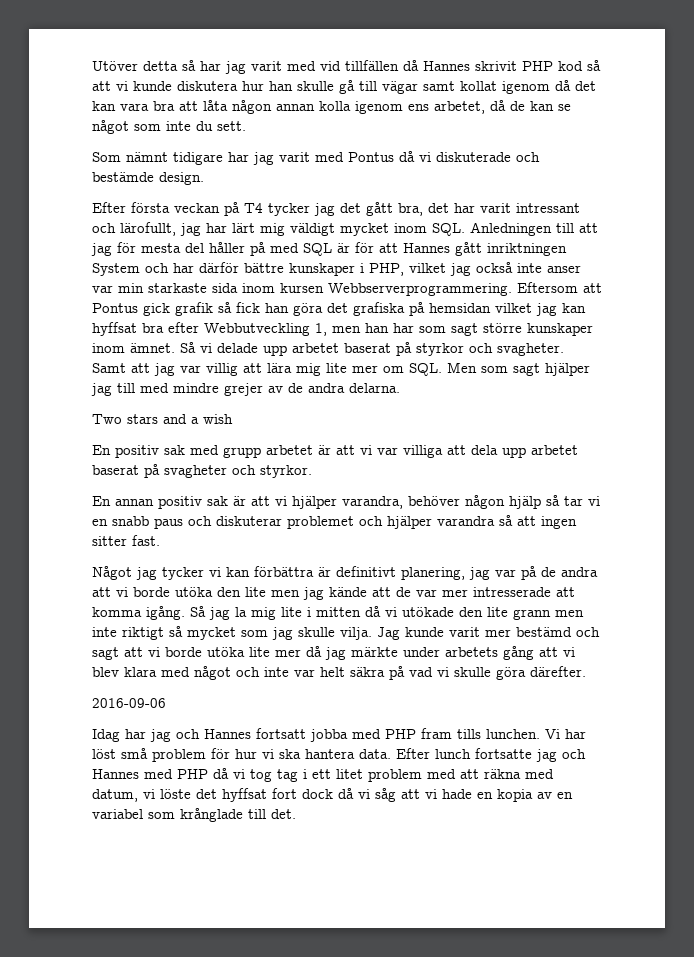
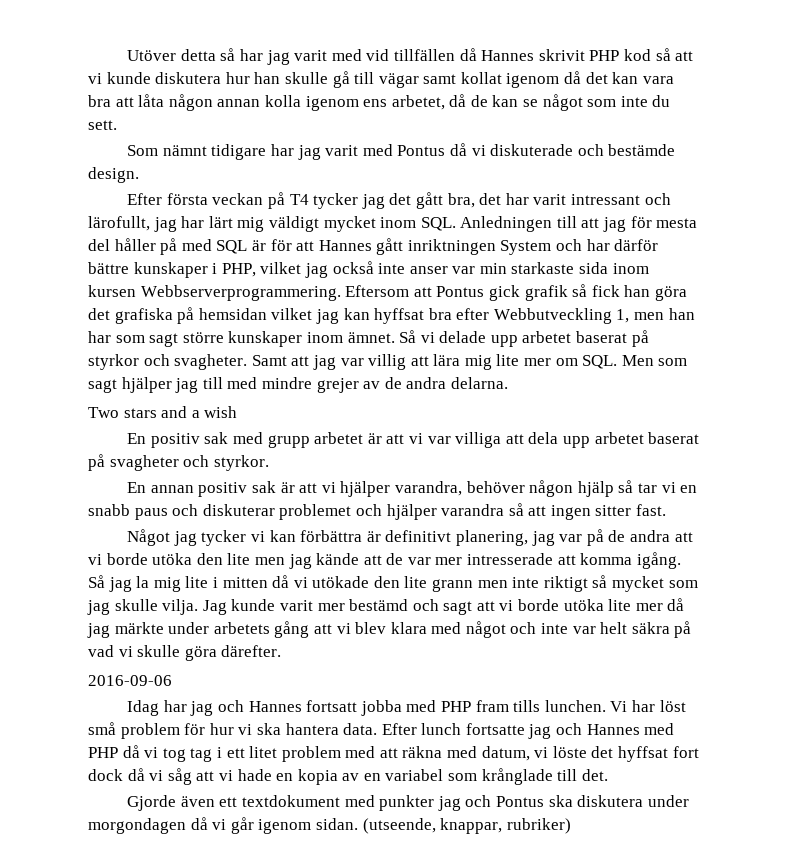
(296, 814) none -> [127,795,689,811] [88,817,571,834] // Gjorde även ett textdokument med punkter jag och Pontus ska diskutera under morgondagen då vi går igenom sidan. (utseende, knappar, rubriker)

